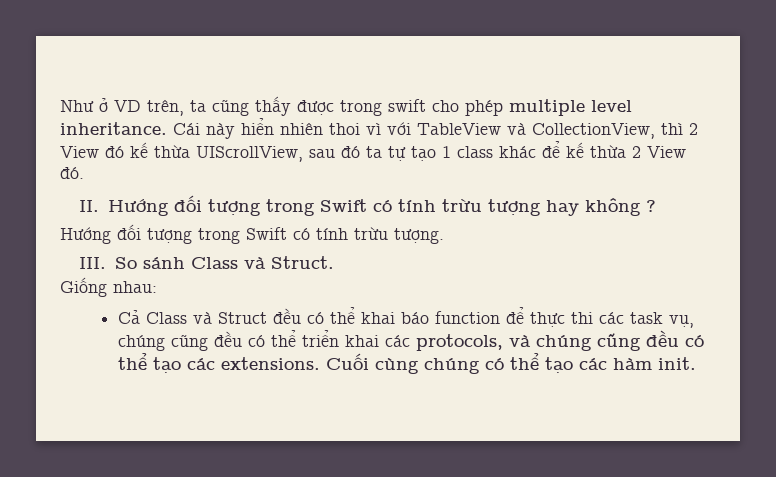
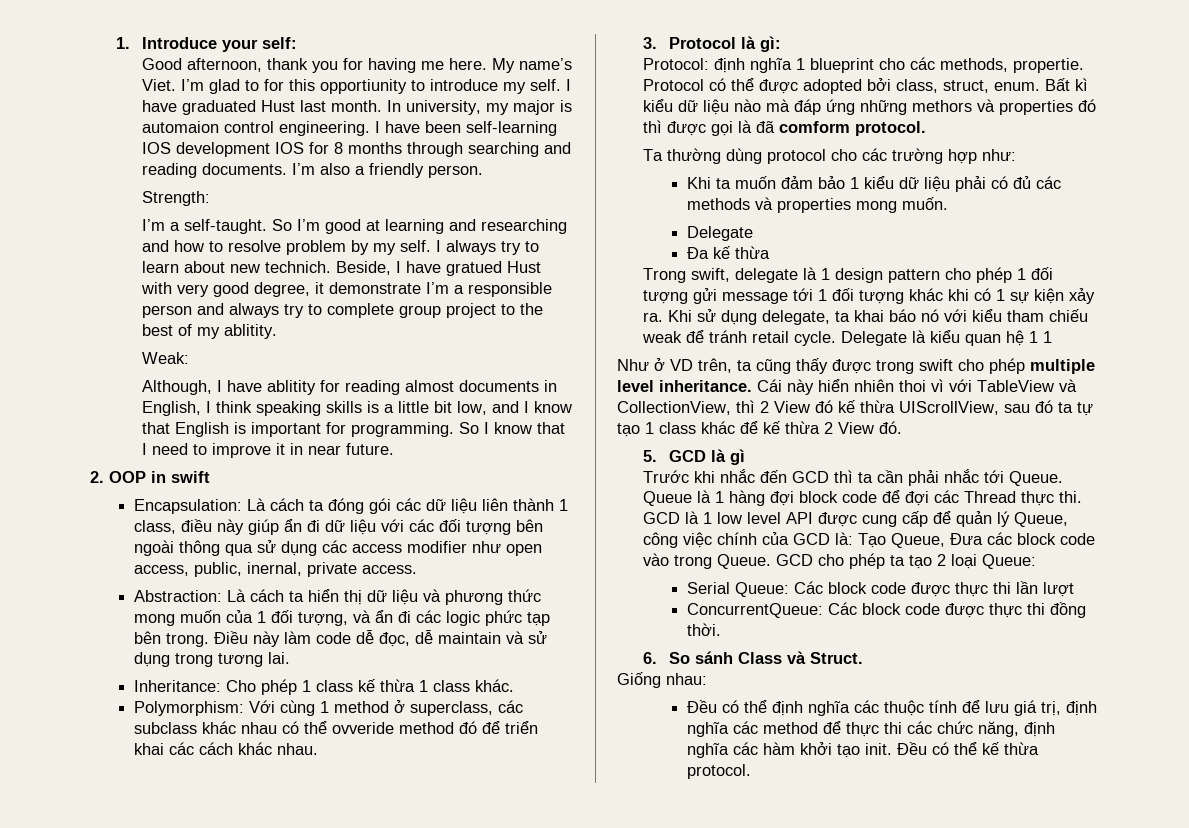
(60, 106) none -> [115,37,297,52] [141,58,572,73] [141,79,571,94] [141,100,572,115] [141,121,557,136] [141,142,571,157] [141,163,483,178] [141,191,210,206] [141,219,567,234] [141,240,539,255] [141,261,541,276] [140,282,552,297] [141,303,543,318] [141,324,277,339] [141,352,189,364] [141,380,557,395] [141,401,572,416] [141,422,565,437] [141,443,394,458] [90,471,210,483] [134,498,569,514] [134,519,544,535] [134,540,543,556] [134,562,418,577] [134,589,542,605] [134,610,551,626] [134,630,548,647] [134,652,291,667] [134,679,515,695] [134,700,524,716] [134,721,539,734] [134,742,319,755] [642,36,781,52] [642,57,1084,73] [642,78,1088,94] [642,99,1096,115] [642,120,926,136] [642,148,1016,164] [687,176,1062,192] [687,197,949,213] [687,226,754,241] [687,246,771,259] [642,267,1053,283] [642,288,1095,304] [642,309,1088,325] [641,330,1052,346] 1. Introduce your self: // Good afternoon, thank you for having me here. My name’s Viet. I’m glad to for this opportiunity to introduce my self. I have graduated Hust last month. In university, my major is automaion control engineering. I have been self-learning IOS development IOS for 8 months through searching and reading documents. I’m also a friendly person. // Strength: // I’m a self-taught. So I’m good at learning and researching and how to resolve problem by my self. I always try to learn about new technich. Beside, I have gratued Hust with very good degree, it demonstrate I’m a responsible person and always try to complete group project to the best of my ablitity. // Weak: // Although, I have ablitity for reading almost documents in English, I think speaking skills is a little bit low, and I know that English is important for programming. So I know that I need to improve it in near future. // 2. OOP in swift // Encapsulation: Là cách ta đóng gói các dữ liệu liên thành 1 class, điều này giúp ẩn đi dữ liệu với các đối tượng bên ngoài thông qua sử dụng các access modifier như open access, public, inernal, private access. // Abstraction: Là cách ta hiển thị dữ liệu và phương thức mong muốn của 1 đối tượng, và ẩn đi các logic phức tạp bên trong. Điều này làm code dễ đọc, dễ maintain và sử dụng trong tương lai. // Inheritance: Cho phép 1 class kế thừa 1 class khác. // Polymorphism: Với cùng 1 method ở superclass, các subclass khác nhau có thể ovveride method đó để triển khai các cách khác nhau. // 3. Protocol là gì: // Protocol: định nghĩa 1 blueprint cho các methods, propertie. Protocol có thể được adopted bởi class, struct, enum. Bất kì kiểu dữ liệu nào mà đáp ứng những methors và properties đó thì được gọi là đã comform protocol. // Ta thường dùng protocol cho các trường hợp như: // Khi ta muốn đảm bảo 1 kiểu dữ liệu phải có đủ các methods và properties mong muốn. // Delegate // Đa kế thừa // Trong swift, delegate là 1 design pattern cho phép 1 đối tượng gửi message tới 1 đối tượng khác khi có 1 sự kiện xảy ra. Khi sử dụng delegate, ta khai báo nó với kiểu tham chiếu weak để tránh retail cycle. Delegate là kiểu quan hệ 1 1 //
[79,195,657,216] [60,224,444,244] [79,257,107,269] II. Hướng đối tượng trong Swift có tính trừu tượng hay không ? // Hướng đối tượng trong Swift có tính trừu tượng. // III. -> [642,449,745,465] [642,469,1063,486] [642,490,1082,506] [642,511,1068,527] [642,532,1095,548] [642,553,1036,569] [687,581,1075,597] [687,602,1087,618] [687,623,722,636] [642,652,657,664] 5. GCD là gì // Trước khi nhắc đến GCD thì ta cần phải nhắc tới Queue. Queue là 1 hàng đợi block code để đợi các Thread thực thi. GCD là 1 low level API được cung cấp để quản lý Queue, công việc chính của GCD là: Tạo Queue, Đưa các block code vào trong Queue. GCD cho phép ta tạo 2 loại Queue: // Serial Queue: Các block code được thực thi lần lượt // ConcurrentQueue: Các block code được thực thi đồng thời. // 6.
[117,307,694,328] [117,330,704,351] [117,353,696,374] Cả Class và Struct đều có thể khai báo function để thực thi các task vụ, chúng cũng đều có thể triển khai các protocols, và chúng cũng đều có thể tạo các extensions. Cuối cùng chúng có thể tạo các hàm init. -> [687,700,1098,716] [687,721,1056,737] [687,742,1040,758] [687,764,752,779] Đều có thể định nghĩa các thuộc tính để lưu giá trị, định nghĩa các method để thực thi các chức năng, định nghĩa các hàm khởi tạo init. Đều có thể kế thừa protocol.

